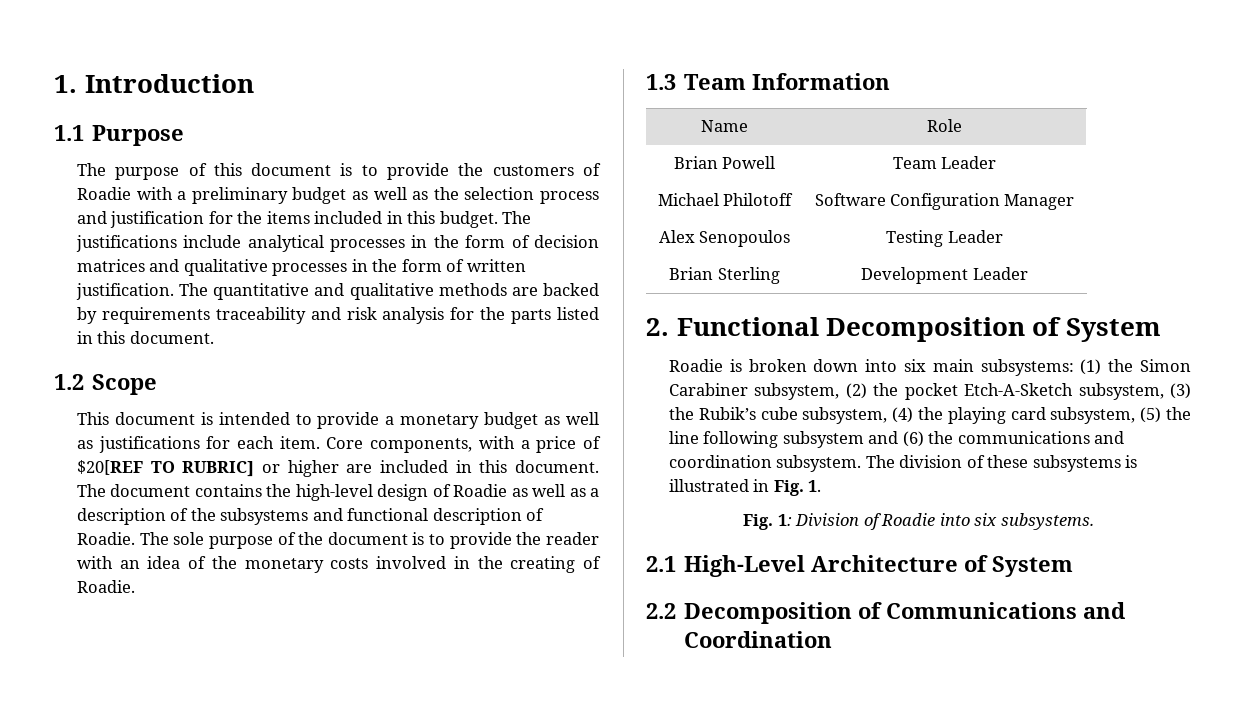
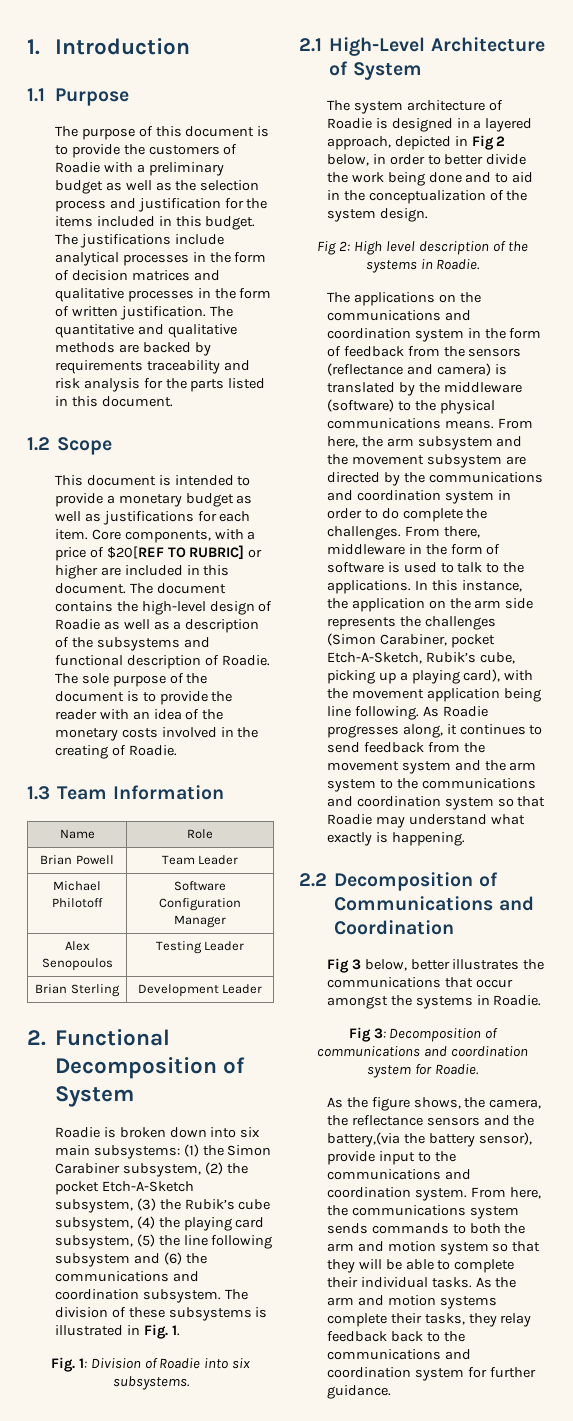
(1074, 566) none -> [326,100,503,114] [326,118,533,132] [326,135,506,150] [326,154,527,166] [326,172,534,186] [326,190,528,204] [326,208,428,222] [317,241,528,255] [365,259,481,273] [326,292,481,306] [326,310,471,321] [326,328,542,342] [326,346,522,357] [326,363,507,376] [326,382,522,396] [326,399,495,414] [326,418,533,429] [326,436,523,450] [326,454,526,468] [326,472,543,486] [326,490,511,504] [326,508,488,522] [326,526,480,540] [326,544,501,555] [326,562,525,573] [326,580,522,594] [326,598,534,612] [326,616,496,630] [326,633,495,648] [326,652,515,664] [326,669,534,684] [326,688,541,702] [326,706,488,720] [326,724,543,738] [326,742,485,753] [326,760,537,774] [326,778,536,792] [326,796,546,810] [326,814,525,828] [326,832,465,846] // The system architecture of Roadie is designed in a layered approach, depicted in Fig 2 below, in order to better divide the work being done and to aid in the conceptualization of the system design. // Fig 2: High level description of the systems in Roadie. // The applications on the communications and coordination system in the form of feedback from the sensors (reflectance and camera) is translated by the middleware (software) to the physical communications means. From here, the arm subsystem and the movement subsystem are directed by the communications and coordination system in order to do complete the challenges. From there, middleware in the form of software is used to talk to the applications. In this instance, the application on the arm side represents the challenges (Simon Carabiner, pocket Etch-A-Sketch, Rubik’s cube, picking up a playing card), with the movement application being line following. As Roadie progresses along, it continues to send feedback from the movement system and the arm system to the communications and coordination system so that Roadie may understand what exactly is happening.
(833, 639) none -> [326,958,545,973] [326,977,513,988] [326,995,542,1009] [348,1027,499,1042] [317,1046,528,1057] [367,1064,479,1078] [326,1097,542,1111] [326,1115,535,1126] [326,1132,532,1147] [326,1151,456,1165] [326,1169,471,1180] [326,1187,541,1201] [326,1205,519,1219] [326,1223,526,1234] [326,1241,541,1255] [326,1259,515,1273] [326,1277,517,1288] [326,1295,497,1309] [326,1313,532,1327] [326,1331,465,1342] [326,1349,471,1360] [326,1367,536,1381] [326,1385,391,1399] // Fig 3 below, better illustrates the communications that occur amongst the systems in Roadie. // Fig 3: Decomposition of communications and coordination system for Roadie. // As the figure shows, the camera, the reflectance sensors and the battery,(via the battery sensor), provide input to the communications and coordination system. From here, the communications system sends commands to both the arm and motion system so that they will be able to complete their individual tasks. As the arm and motion systems complete their tasks, they relay feedback back to the communications and coordination system for further guidance.

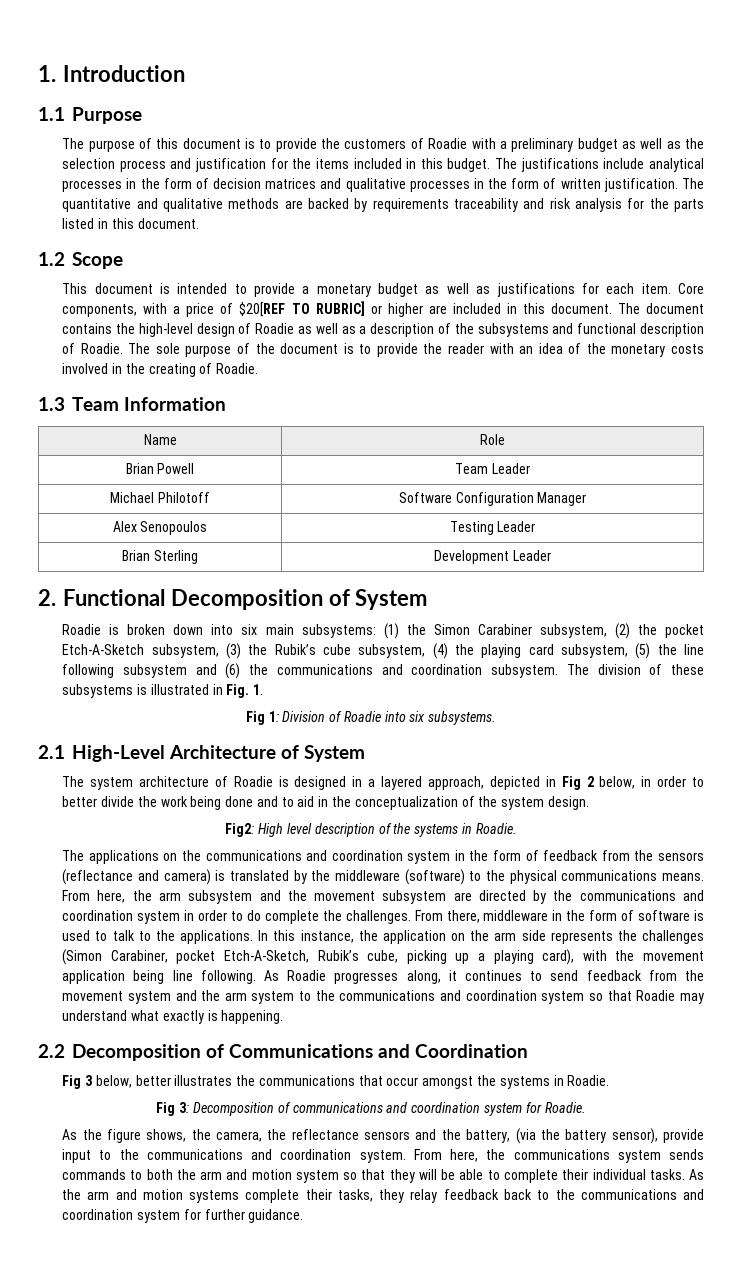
[50,1357,75,1372] Fig. -> [245,711,265,725] Fig
[317,241,351,255] Fig 2: -> [225,823,255,837] Fig2:
[326,1132,400,1147] battery,(via -> [466,1128,536,1144] battery, (via

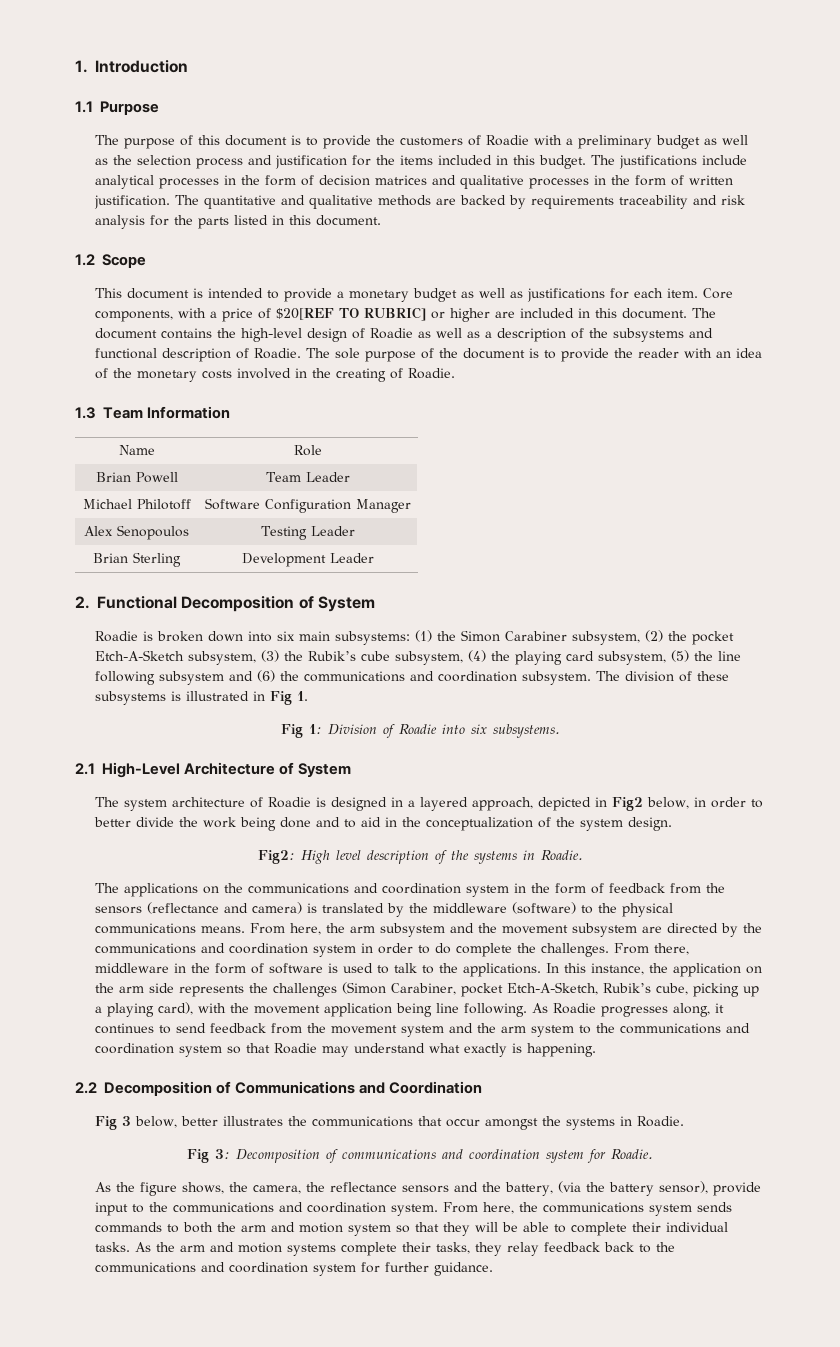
[226,684,250,698] Fig. -> [269,691,292,705] Fig
[561,776,594,790] Fig 2 -> [611,797,643,811] Fig2

